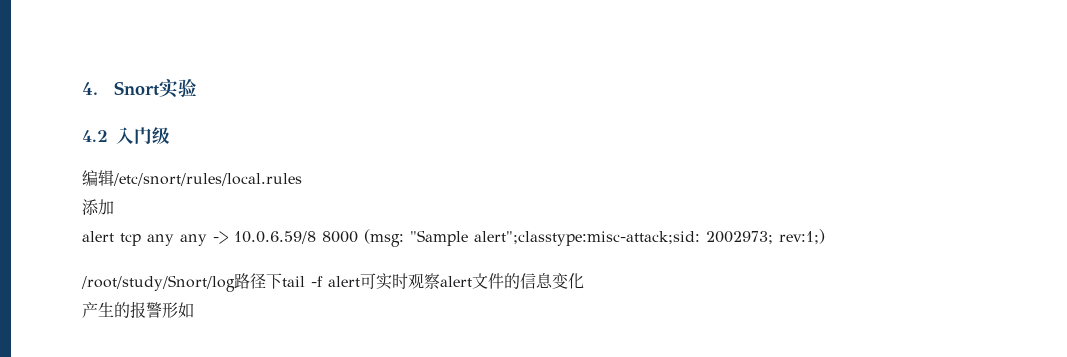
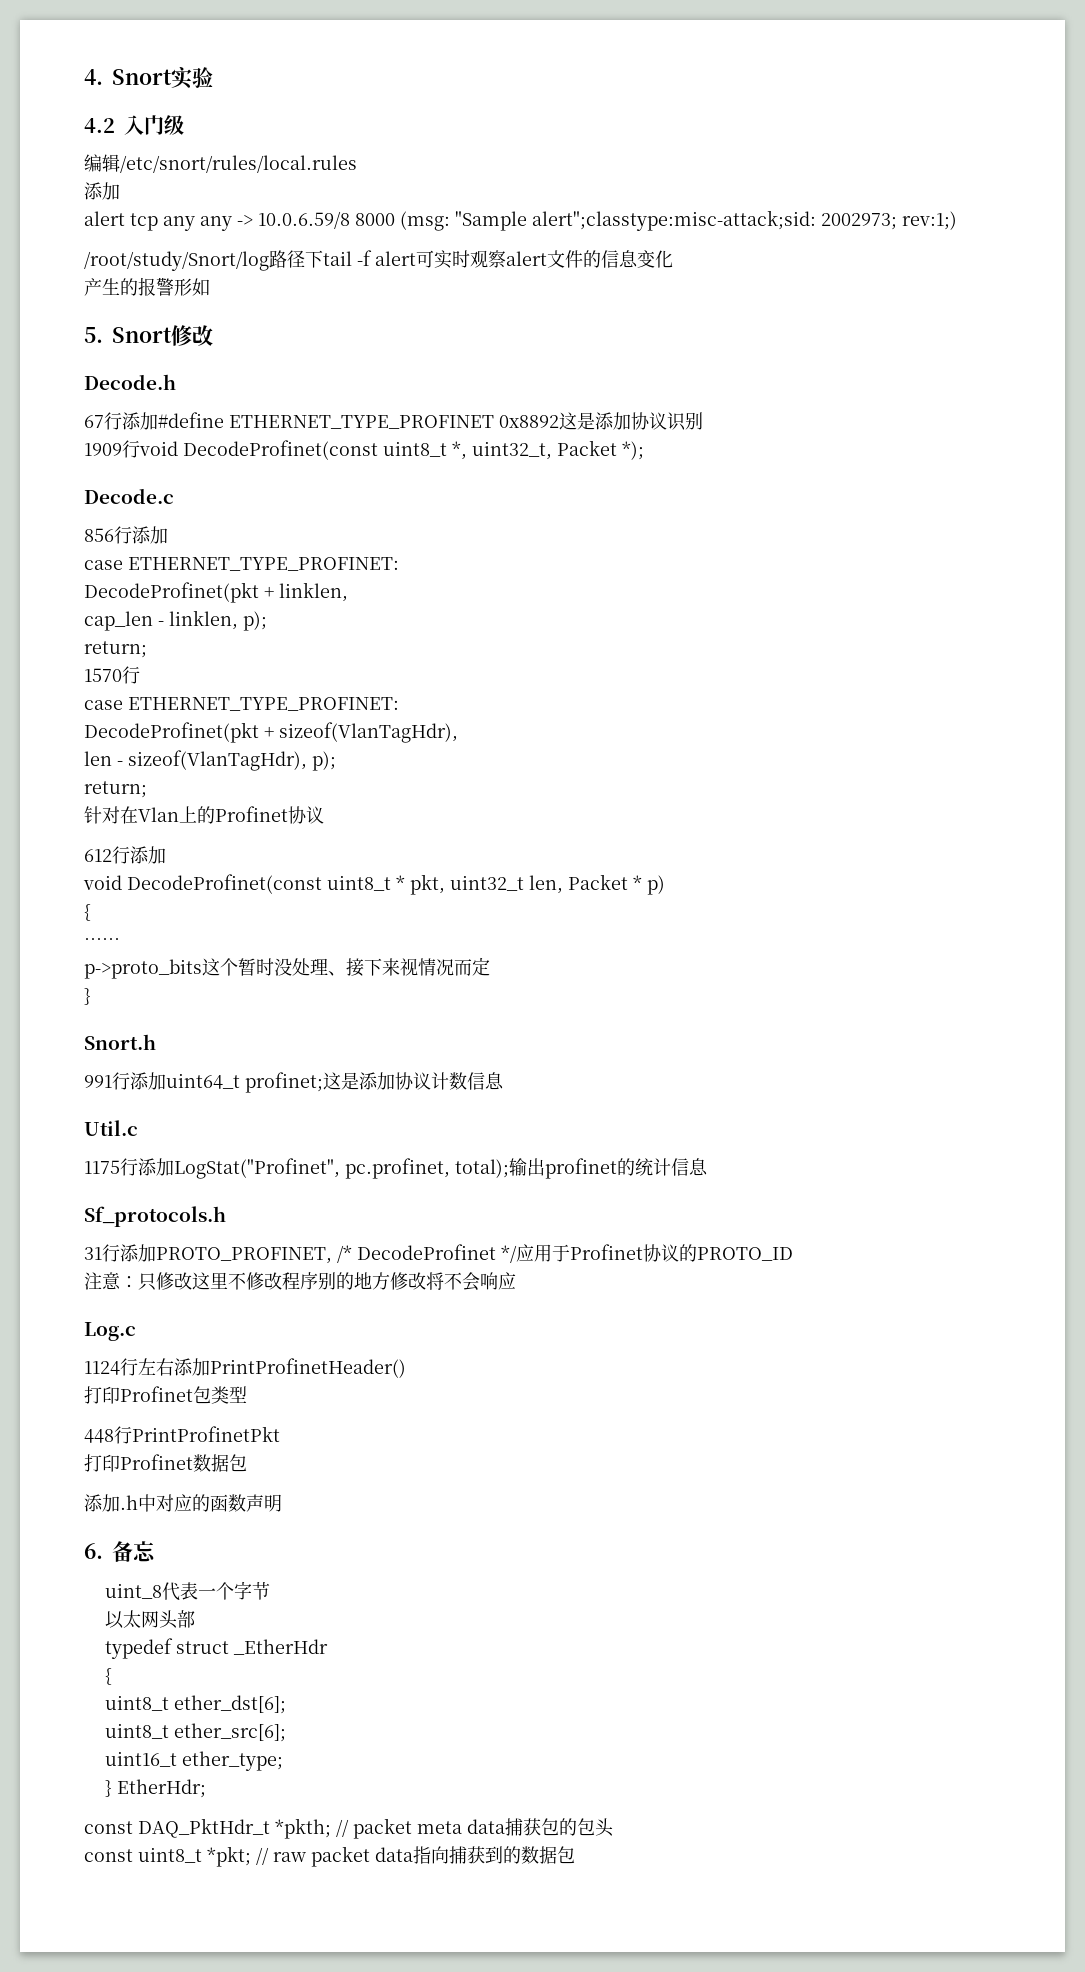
(194, 310) none -> [84,325,213,346] [84,374,176,390] [84,412,703,431] [84,440,644,460] [84,488,174,504] [84,526,168,544] [84,557,399,571] [84,582,348,603] [84,610,267,631] [84,641,147,658] [84,666,140,684] [84,697,399,711] [84,722,458,743] [84,750,336,771] [84,781,147,798] [84,806,324,824] [84,846,166,864] [83,874,665,895] [84,904,91,921] [84,938,120,946] [84,957,490,979] [84,988,91,1005] [84,1034,156,1050] [84,1072,504,1093] [84,1120,138,1136] [84,1158,708,1179] [84,1206,226,1227] [84,1244,793,1264] [84,1272,516,1291] [84,1322,136,1341] [84,1358,406,1378] [84,1386,247,1404] [84,1426,280,1444] [84,1454,247,1472] [84,1494,282,1512] [84,1541,156,1562] [104,1581,270,1601] [104,1610,195,1629] [104,1638,328,1659] [104,1668,112,1685] [104,1695,286,1714] [104,1723,286,1742] [104,1751,283,1771] [104,1779,206,1798] [84,1818,614,1839] [84,1846,575,1867] // 5. Snort修改 // Decode.h // 67行添加#define ETHERNET_TYPE_PROFINET 0x8892这是添加协议识别 // 1909行void DecodeProfinet(const uint8_t *, uint32_t, Packet *); // Decode.c // 856行添加 // case ETHERNET_TYPE_PROFINET: // DecodeProfinet(pkt + linklen, // cap_len - linklen, p); // return; // 1570行 // case ETHERNET_TYPE_PROFINET: // DecodeProfinet(pkt + sizeof(VlanTagHdr), // len - sizeof(VlanTagHdr), p); // return; // 针对在Vlan上的Profinet协议 // 612行添加 // void DecodeProfinet(const uint8_t * pkt, uint32_t len, Packet * p) // { // …… // p->proto_bits这个暂时没处理、接下来视情况而定 // } // Snort.h // 991行添加uint64_t profinet;这是添加协议计数信息 // Util.c // 1175行添加LogStat("Profinet", pc.profinet, total);输出profinet的统计信息 // Sf_protocols.h // 31行添加PROTO_PROFINET, /* DecodeProfinet */应用于Profinet协议的PROTO_ID // 注意：只修改这里不修改程序别的地方修改将不会响应 // Log.c // 1124行左右添加PrintProfinetHeader() // 打印Profinet包类型 // 448行PrintProfinetPkt // 打印Profinet数据包 // 添加.h中对应的函数声明 // 6.备忘 // uint_8代表一个字节 // 以太网头部 // typedef struct _EtherHdr // { // uint8_t ether_dst[6]; // uint8_t ether_src[6]; // uint16_t ether_type; // } EtherHdr; // const DAQ_PktHdr_t *pkth; // packet meta data捕获包的包头 // const uint8_t *pkt; // raw packet data指向捕获到的数据包

